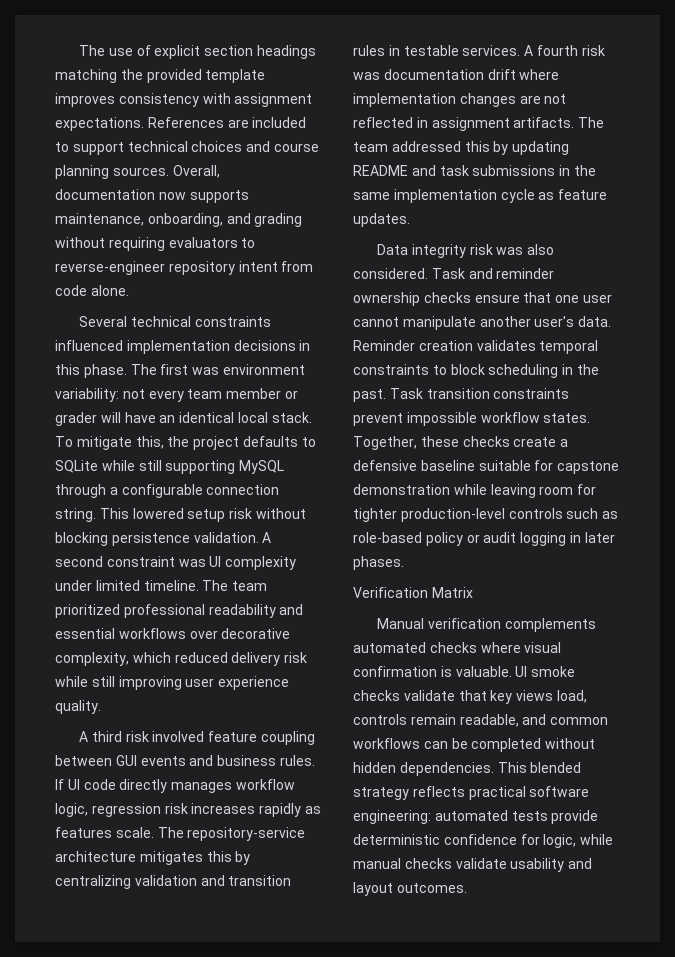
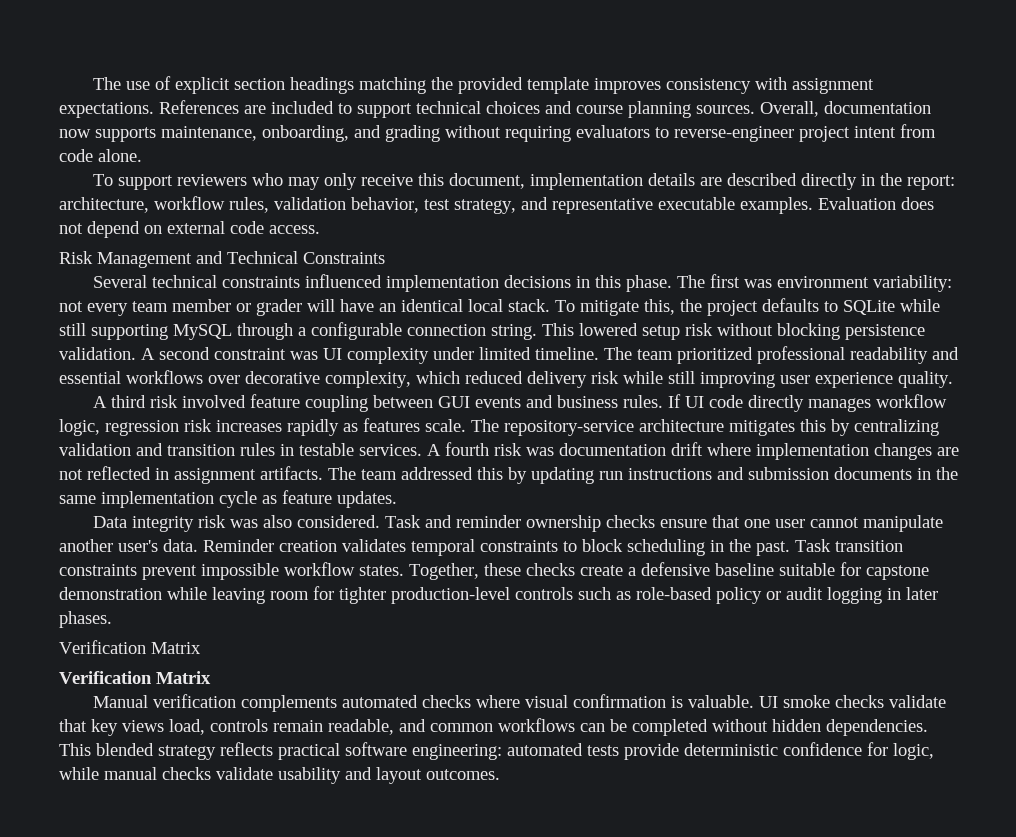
[168,261,235,275] repository -> [799,126,850,142] project
(129, 290) none -> [92,173,955,190] [59,196,934,214] [59,221,320,238] [59,251,385,268] // To support reviewers who may only receive this document, implementation details are described directly in the report: architecture, workflow rules, validation behavior, test strategy, and representative executable examples. Evaluation does not depend on external code access. // Risk Management and Technical Constraints
[353,165,556,176] README and task submissions -> [599,467,912,480] run instructions and submission documents
(473, 592) none -> [59,671,211,684] // Verification Matrix

